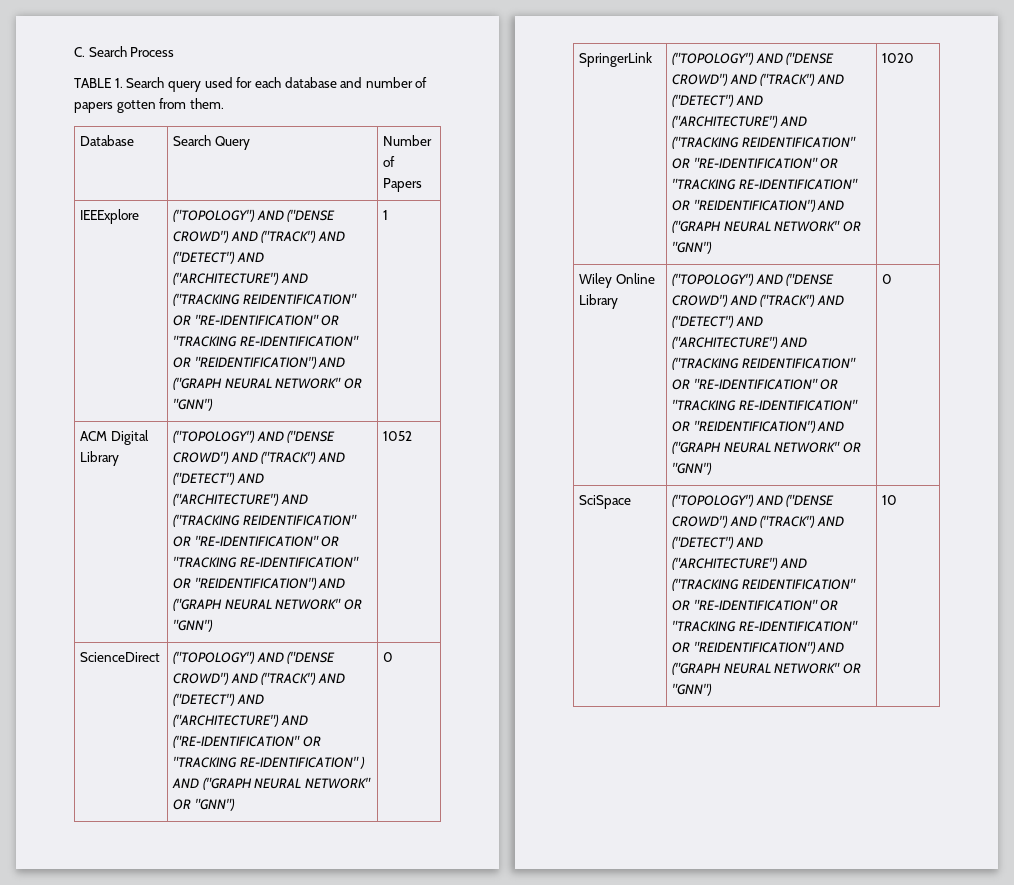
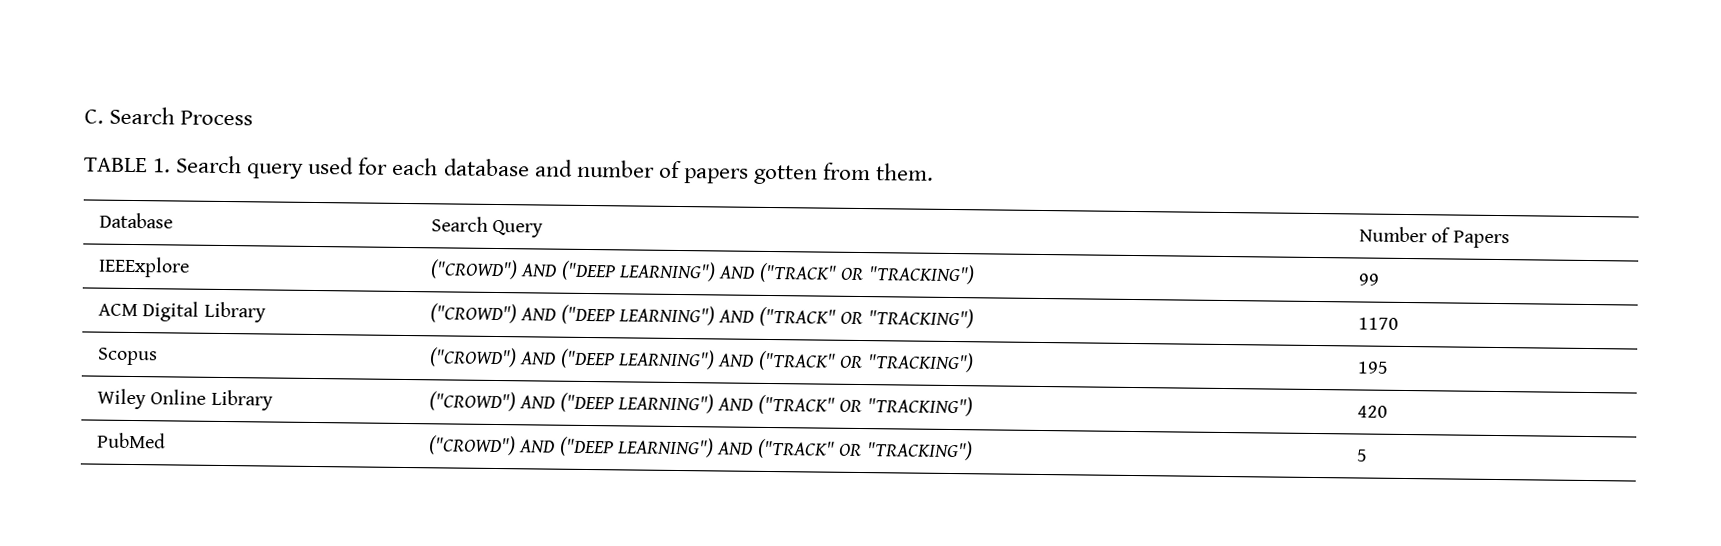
[173,209,336,222] [173,230,346,243] [173,251,264,264] [173,272,308,285] [173,293,357,306] [173,314,340,326] [173,335,359,347] [173,356,346,369] [173,377,363,390] [173,398,214,411] [383,210,389,220] [80,430,149,445] [80,451,120,466] [173,430,336,443] [173,451,346,464] [173,472,264,485] [173,493,308,506] [173,514,357,527] [173,535,340,547] [173,556,359,568] [173,577,346,590] [173,598,363,611] [173,619,214,632] [383,431,413,441] [80,652,161,662] [173,651,336,664] [173,672,346,685] [173,693,264,706] [173,714,308,727] [173,735,321,748] [173,756,366,769] [172,777,372,790] [173,798,235,811] [383,652,394,662] [579,52,653,67] [672,52,835,65] [672,73,845,86] [672,94,763,107] [672,115,807,128] [672,136,856,149] [672,157,839,169] [672,178,858,190] [672,199,845,212] [672,220,862,233] [672,241,713,254] [882,53,915,63] [579,273,655,288] [579,294,619,309] [672,273,835,286] [672,294,845,307] [672,315,763,328] [672,336,807,349] [672,357,856,370] [672,378,839,390] [672,399,858,411] [672,420,845,433] [672,441,862,454] [672,462,713,475] [882,274,893,284] [579,495,632,509] [672,494,835,507] [672,515,845,528] [672,536,763,549] [672,557,807,570] [672,578,856,591] [672,599,839,611] [672,620,858,632] [672,641,845,654] [672,662,862,675] [672,683,713,696] [882,495,898,505] ("TOPOLOGY") AND ("DENSE CROWD") AND ("TRACK") AND ("DETECT") AND ("ARCHITECTURE") AND ("TRACKING REIDENTIFICATION" OR "RE-IDENTIFICATION" OR "TRACKING RE-IDENTIFICATION" OR "REIDENTIFICATION") AND ("GRAPH NEURAL NETWORK" OR "GNN") | 1 // ACM Digital Library | ("TOPOLOGY") AND ("DENSE CROWD") AND ("TRACK") AND ("DETECT") AND ("ARCHITECTURE") AND ("TRACKING REIDENTIFICATION" OR "RE-IDENTIFICATION" OR "TRACKING RE-IDENTIFICATION" OR "REIDENTIFICATION") AND ("GRAPH NEURAL NETWORK" OR "GNN") | 1052 // ScienceDirect | ("TOPOLOGY") AND ("DENSE CROWD") AND ("TRACK") AND ("DETECT") AND ("ARCHITECTURE") AND ("RE-IDENTIFICATION" OR "TRACKING RE-IDENTIFICATION" ) AND ("GRAPH NEURAL NETWORK" OR "GNN") | 0 // SpringerLink | ("TOPOLOGY") AND ("DENSE CROWD") AND ("TRACK") AND ("DETECT") AND ("ARCHITECTURE") AND ("TRACKING REIDENTIFICATION" OR "RE-IDENTIFICATION" OR "TRACKING RE-IDENTIFICATION" OR "REIDENTIFICATION") AND ("GRAPH NEURAL NETWORK" OR "GNN") | 1020 // Wiley Online Library | ("TOPOLOGY") AND ("DENSE CROWD") AND ("TRACK") AND ("DETECT") AND ("ARCHITECTURE") AND ("TRACKING REIDENTIFICATION" OR "RE-IDENTIFICATION" OR "TRACKING RE-IDENTIFICATION" OR "REIDENTIFICATION") AND ("GRAPH NEURAL NETWORK" OR "GNN") | 0 // SciSpace | ("TOPOLOGY") AND ("DENSE CROWD") AND ("TRACK") AND ("DETECT") AND ("ARCHITECTURE") AND ("TRACKING REIDENTIFICATION" OR "RE-IDENTIFICATION" OR "TRACKING RE-IDENTIFICATION" OR "REIDENTIFICATION") AND ("GRAPH NEURAL NETWORK" OR "GNN") | 10 -> [429,259,975,285] [1357,273,1380,286] [97,301,266,323] [429,303,974,329] [1357,317,1399,330] [96,347,158,366] [428,347,974,373] [1356,361,1389,374] [96,388,273,411] [428,391,973,417] [1356,405,1388,418] [96,432,166,449] [427,435,973,461] [1355,449,1368,462] ("CROWD") AND ("DEEP LEARNING") AND ("TRACK" OR "TRACKING") | 99 // ACM Digital Library | ("CROWD") AND ("DEEP LEARNING") AND ("TRACK" OR "TRACKING") | 1170 // Scopus | ("CROWD") AND ("DEEP LEARNING") AND ("TRACK" OR "TRACKING") | 195 // Wiley Online Library | ("CROWD") AND ("DEEP LEARNING") AND ("TRACK" OR "TRACKING") | 420 // PubMed | ("CROWD") AND ("DEEP LEARNING") AND ("TRACK" OR "TRACKING") | 5

